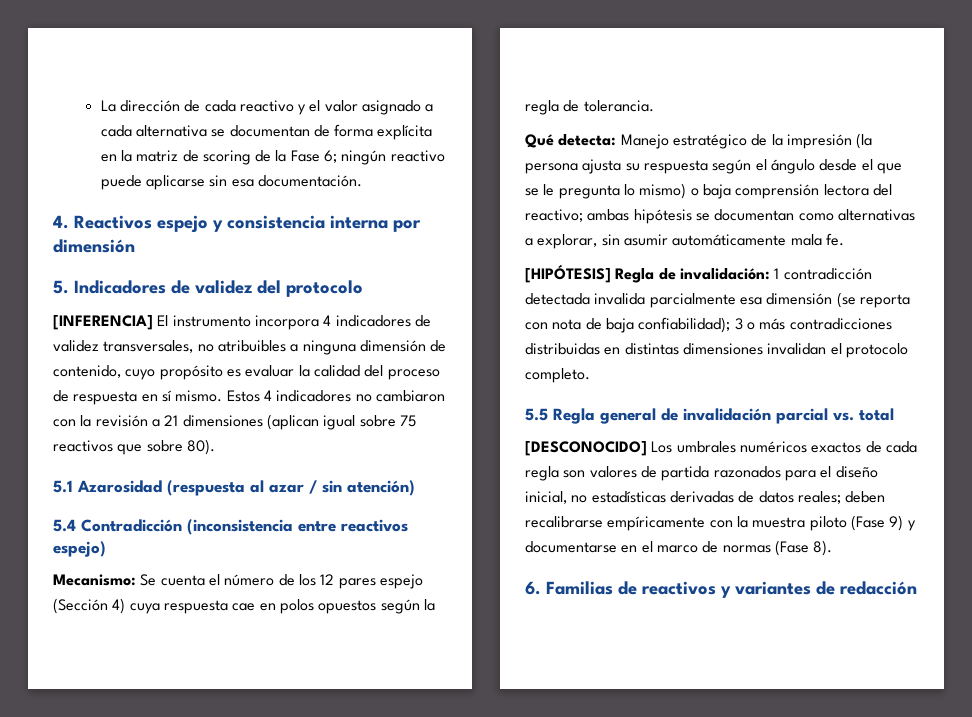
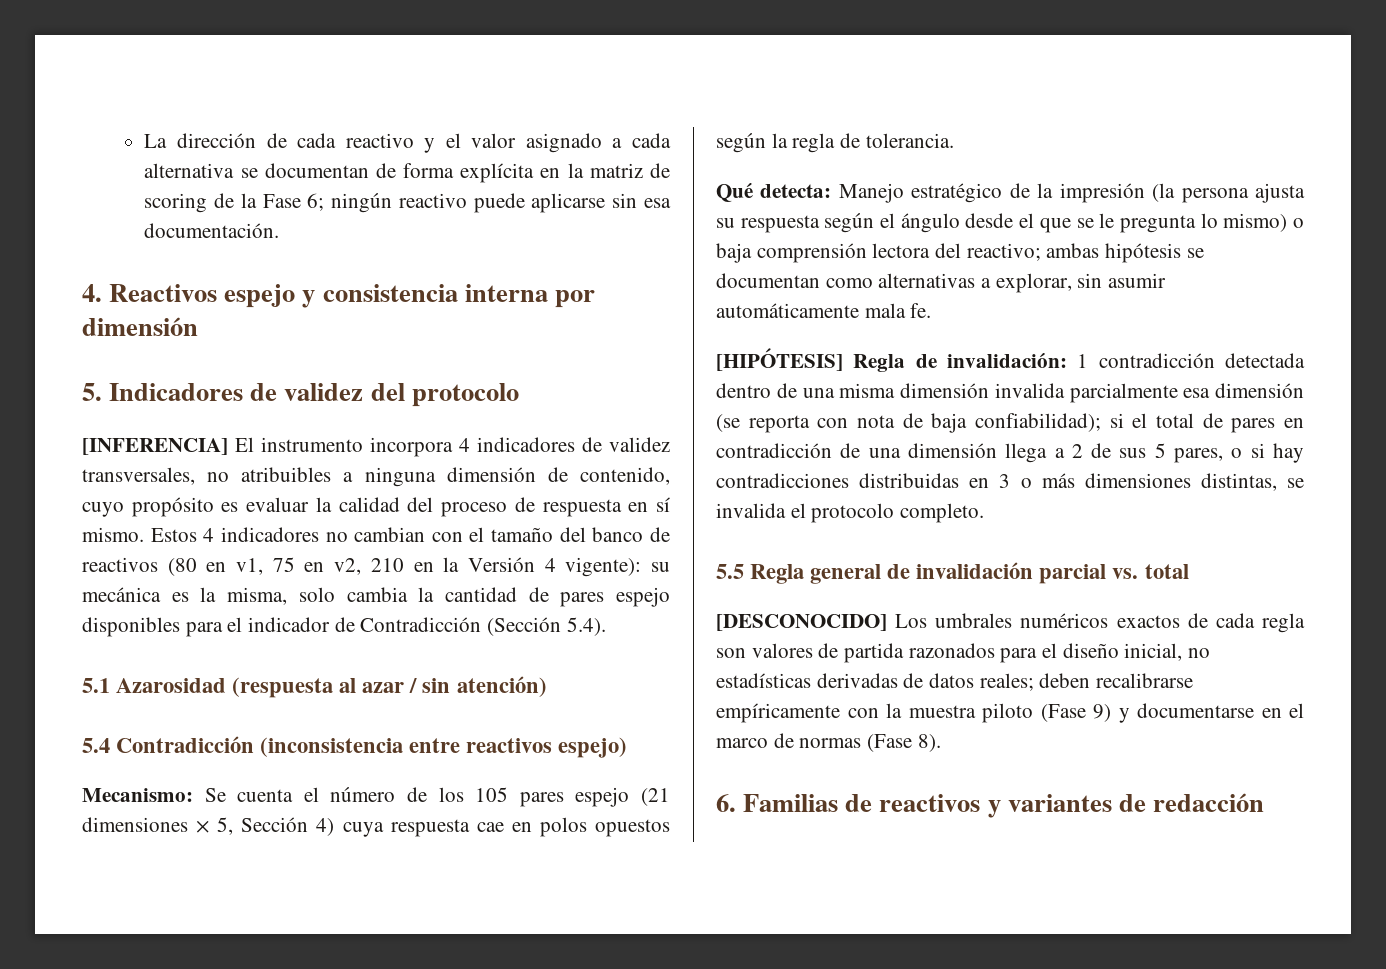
[375,390,445,402] [53,414,416,430] [53,439,215,455] cambiaron con la revisión a 21 dimensiones (aplican igual sobre 75 reactivos que sobre 80). -> [354,527,670,542] [82,557,670,577] [82,587,670,607] [82,617,606,637] cambian con el tamaño del banco de reactivos (80 en v1, 75 en v2, 210 en la Versión 4 vigente): su mecánica es la misma, solo cambia la cantidad de pares espejo disponibles para el indicador de Contradicción (Sección 5.4).
[320,574,423,589] [53,598,108,614] 12 pares espejo (Sección -> [475,787,671,807] [82,817,309,835] 105 pares espejo (21 dimensiones × 5, Sección
(590, 299) none -> [716,383,989,398] dentro de una misma dimensión
[734,318,892,330] [525,343,827,355] 3 o más contradicciones distribuidas en distintas dimensiones invalidan -> [1109,413,1304,433] [716,443,1304,463] [716,473,1304,491] [716,503,786,518] si el total de pares en contradicción de una dimensión llega a 2 de sus 5 pares, o si hay contradicciones distribuidas en 3 o más dimensiones distintas, se invalida

